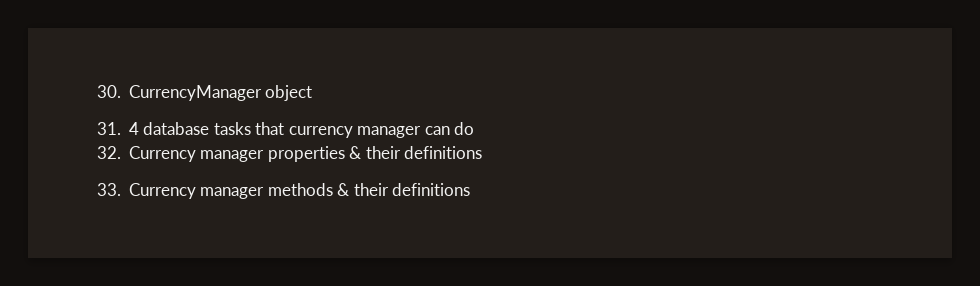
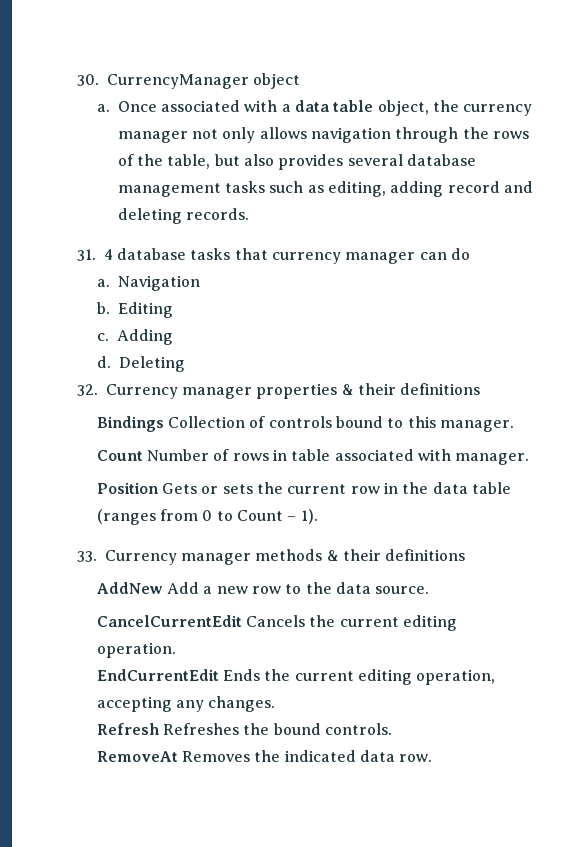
(313, 93) none -> [96,100,533,116] [117,127,529,143] [117,154,476,170] [117,181,533,197] [117,208,250,224] // a. Once associated with a data table object, the currency manager not only allows navigation through the rows of the table, but also provides several database management tasks such as editing, adding record and deleting records.
(475, 128) none -> [96,275,200,291] [96,302,173,318] [96,329,173,345] [96,356,185,372] // a. Navigation // b. Editing // c. Adding // d. Deleting
(483, 152) none -> [96,416,514,432] [96,449,530,465] [96,482,511,494] [96,509,318,525] // Bindings Collection of controls bound to this manager. // Count Number of rows in table associated with manager. // Position Gets or sets the current row in the data table (ranges from 0 to Count – 1).
(471, 189) none -> [96,582,430,594] [96,615,457,631] [96,642,176,658] [96,669,496,685] [96,696,276,712] [96,723,392,735] [96,750,433,762] // AddNew Add a new row to the data source. // CancelCurrentEdit Cancels the current editing operation. // EndCurrentEdit Ends the current editing operation, accepting any changes. // Refresh Refreshes the bound controls. // RemoveAt Removes the indicated data row.

